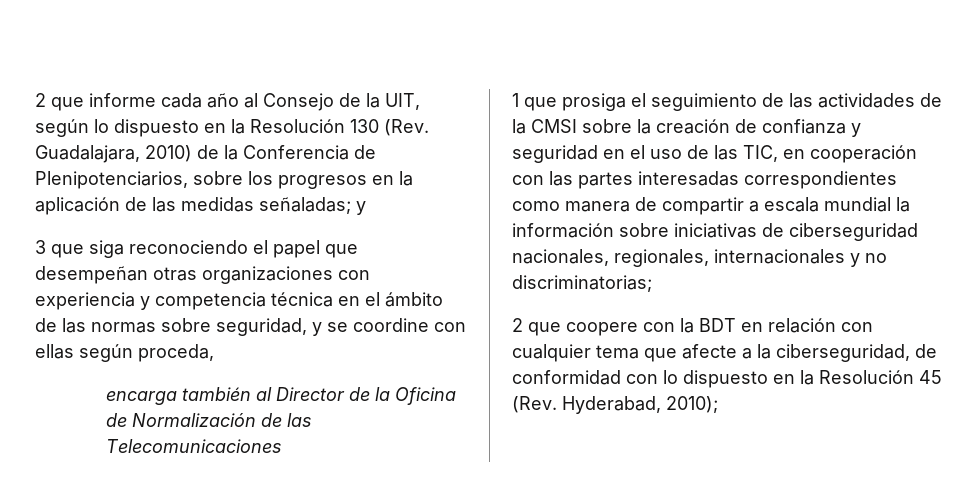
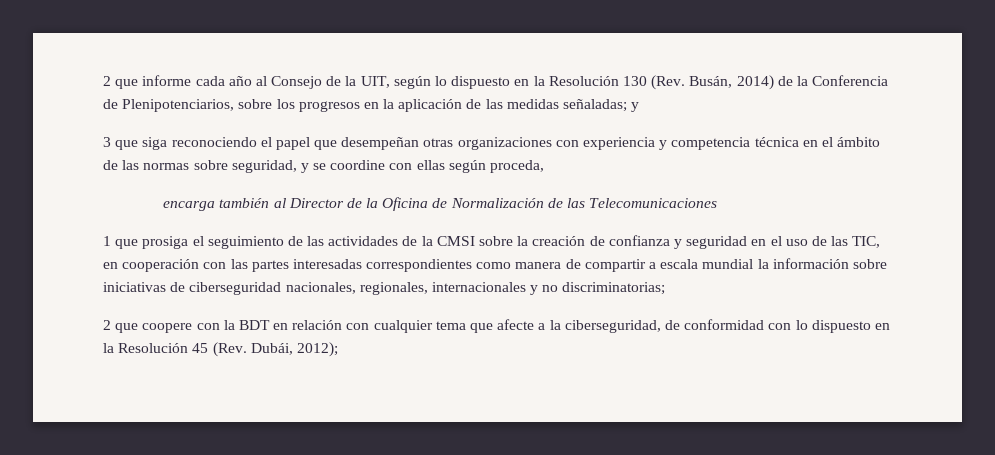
[35,145,192,163] Guadalajara, 2010) -> [689,75,774,90] Busán, 2014)
[562,396,718,414] Hyderabad, 2010); -> [250,342,338,357] Dubái, 2012);

